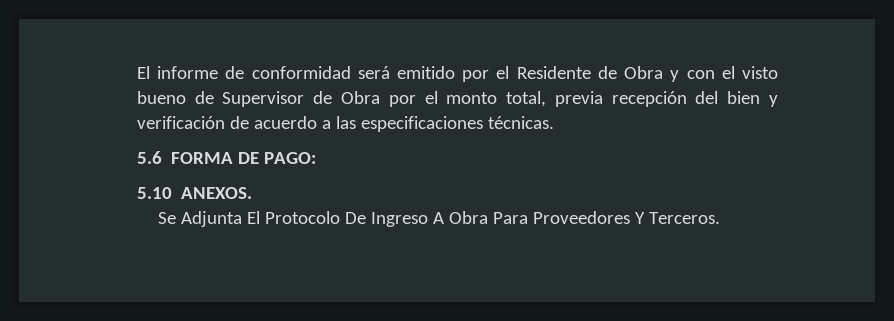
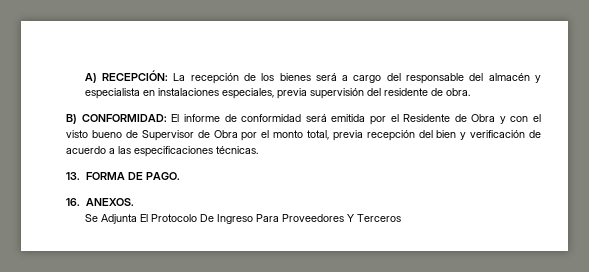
(136, 72) none -> [84,70,542,84] [84,88,470,99] [66,114,167,124] A) RECEPCIÓN: La recepción de los bienes será a cargo del responsable del almacén y especialista en instalaciones especiales, previa supervisión del residente de obra. // B) CONFORMIDAD:
[396,66,455,79] emitido -> [331,114,366,122] emitida
[136,151,162,164] 5.6 -> [66,172,81,180] 13.
[264,152,317,164] [136,187,172,199] PAGO: // 5.10 -> [145,172,180,180] [66,198,81,206] PAGO. // 16.
[432,211,488,224] A Obra -> (253, 219) none
[648,212,720,224] Terceros. -> [356,214,401,222] Terceros

